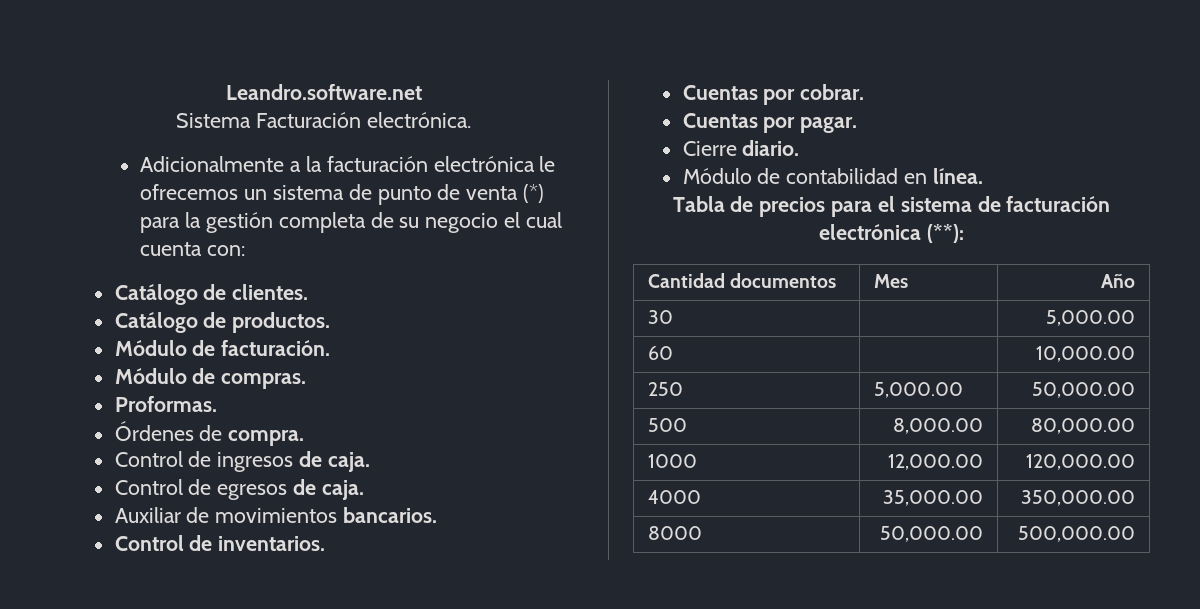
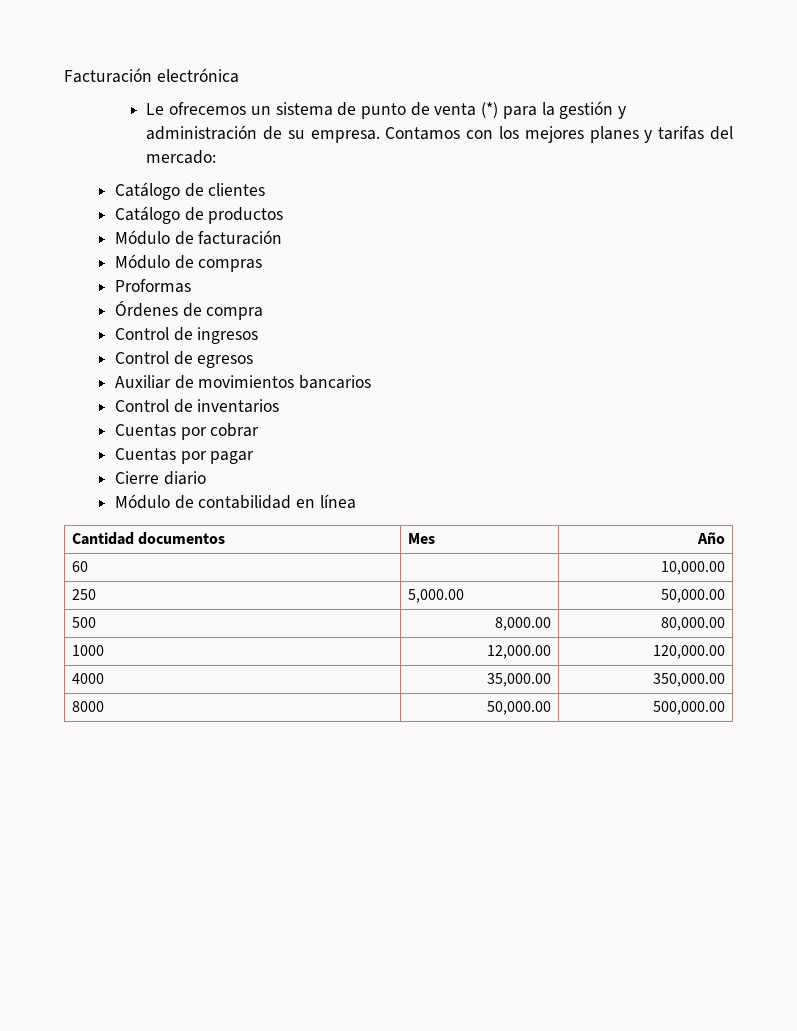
[225,84,422,100] [176,112,471,128] [140,156,556,172] Leandro.software.net // Sistema Facturación electrónica. // Adicionalmente a la facturación electrónica le -> [64,68,239,83] [146,103,165,115] Facturación electrónica // Le
[278,212,562,233] [140,242,246,256] [114,284,309,305] [114,312,331,333] [114,340,331,356] [114,368,307,389] [114,396,217,412] completa de su negocio el cual cuenta con: // Catálogo de clientes. // Catálogo de productos. // Módulo de facturación. // Módulo de compras. // Proformas. -> [618,106,627,119] [146,125,733,143] [146,150,217,164] [114,182,266,200] [114,206,284,224] [114,230,283,245] [114,254,263,272] [114,279,191,293] y administración de su empresa. Contamos con los mejores planes y tarifas del mercado: // Catálogo de clientes // Catálogo de productos // Módulo de facturación // Módulo de compras // Proformas
[228,430,305,446] compra. -> [206,307,264,320] compra
[298,451,370,472] de caja. -> (259, 335) none
[292,479,364,500] de caja. -> (254, 361) none
[342,507,437,523] [114,535,326,551] [682,84,865,105] [682,113,858,133] bancarios. // Control de inventarios. // Cuentas por cobrar. // Cuentas por pagar. -> [298,375,371,389] [114,399,280,413] [114,423,260,440] [114,448,255,464] bancarios // Control de inventarios // Cuentas por cobrar // Cuentas por pagar
[742,140,800,156] diario. -> [163,471,206,485] diario
[932,168,983,184] [672,196,1111,217] [819,224,964,243] línea. // Tabla de precios para el sistema de facturación electrónica (**): -> [319,494,356,509] línea
[647,310,673,324] [1046,310,1136,326] // 30 | | 5,000.00 -> (726, 538) none

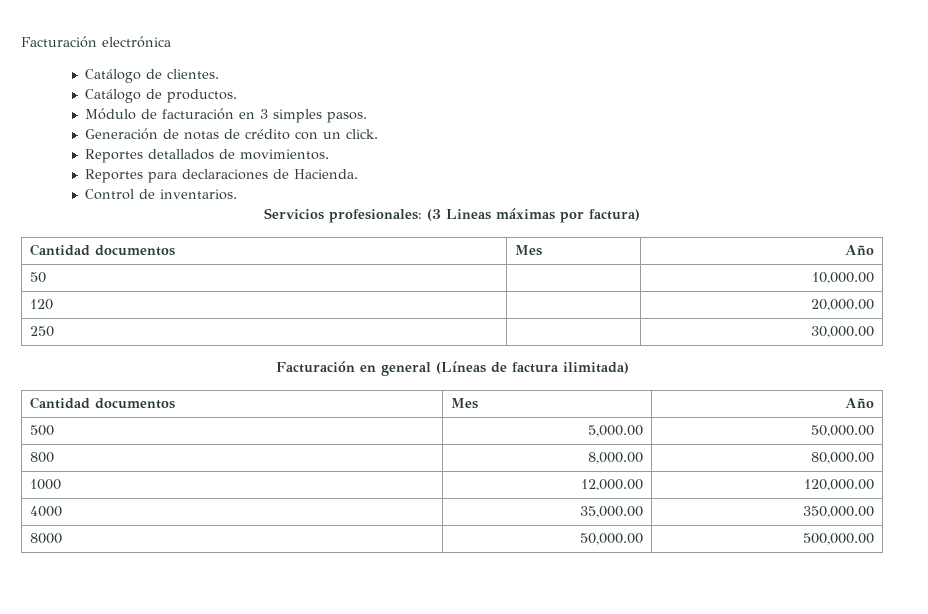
[146,101,627,119] [146,125,733,143] [146,150,217,164] [114,182,266,200] [114,206,284,224] [114,230,283,245] [114,254,263,272] [114,279,191,293] [114,301,264,320] [114,327,259,344] [114,351,254,368] [114,375,371,389] [114,399,280,413] [114,423,260,440] [114,448,255,464] [114,471,206,485] [114,494,356,509] [71,532,225,545] [407,533,435,544] [697,532,726,544] [71,561,88,572] Le ofrecemos un sistema de punto de venta (*) para la gestión y administración de su empresa. Contamos con los mejores planes y tarifas del mercado: // Catálogo de clientes // Catálogo de productos // Módulo de facturación // Módulo de compras // Proformas // Órdenes de compra // Control de ingresos // Control de egresos // Auxiliar de movimientos bancarios // Control de inventarios // Cuentas por cobrar // Cuentas por pagar // Cierre diario // Módulo de contabilidad en línea // Cantidad documentos | Mes | Año // 60 -> [84,69,219,83] [84,89,237,103] [84,108,367,123] [84,128,378,140] [84,149,329,163] [84,169,358,183] [84,189,237,200] [264,208,640,223] [29,244,175,256] [514,245,542,256] [845,245,875,255] [29,272,46,283] Catálogo de clientes. // Catálogo de productos. // Módulo de facturación en 3 simples pasos. // Generación de notas de crédito con un click. // Reportes detallados de movimientos. // Reportes para declaraciones de Hacienda. // Control de inventarios. // Servicios profesionales: (3 Lineas máximas por factura) // Cantidad documentos | Mes | Año // 50
(726, 568) none -> [29,299,53,310] [811,299,875,311] // 120 | | 20,000.00
(96, 594) none -> [811,326,875,338] [275,361,629,376] [29,397,175,409] [450,398,478,409] [845,398,875,408] [29,425,54,436] | 30,000.00 // Facturación en general (Líneas de factura ilimitada) // Cantidad documentos | Mes | Año // 500 |
[71,617,96,628] 500 -> [29,452,54,463] 800

